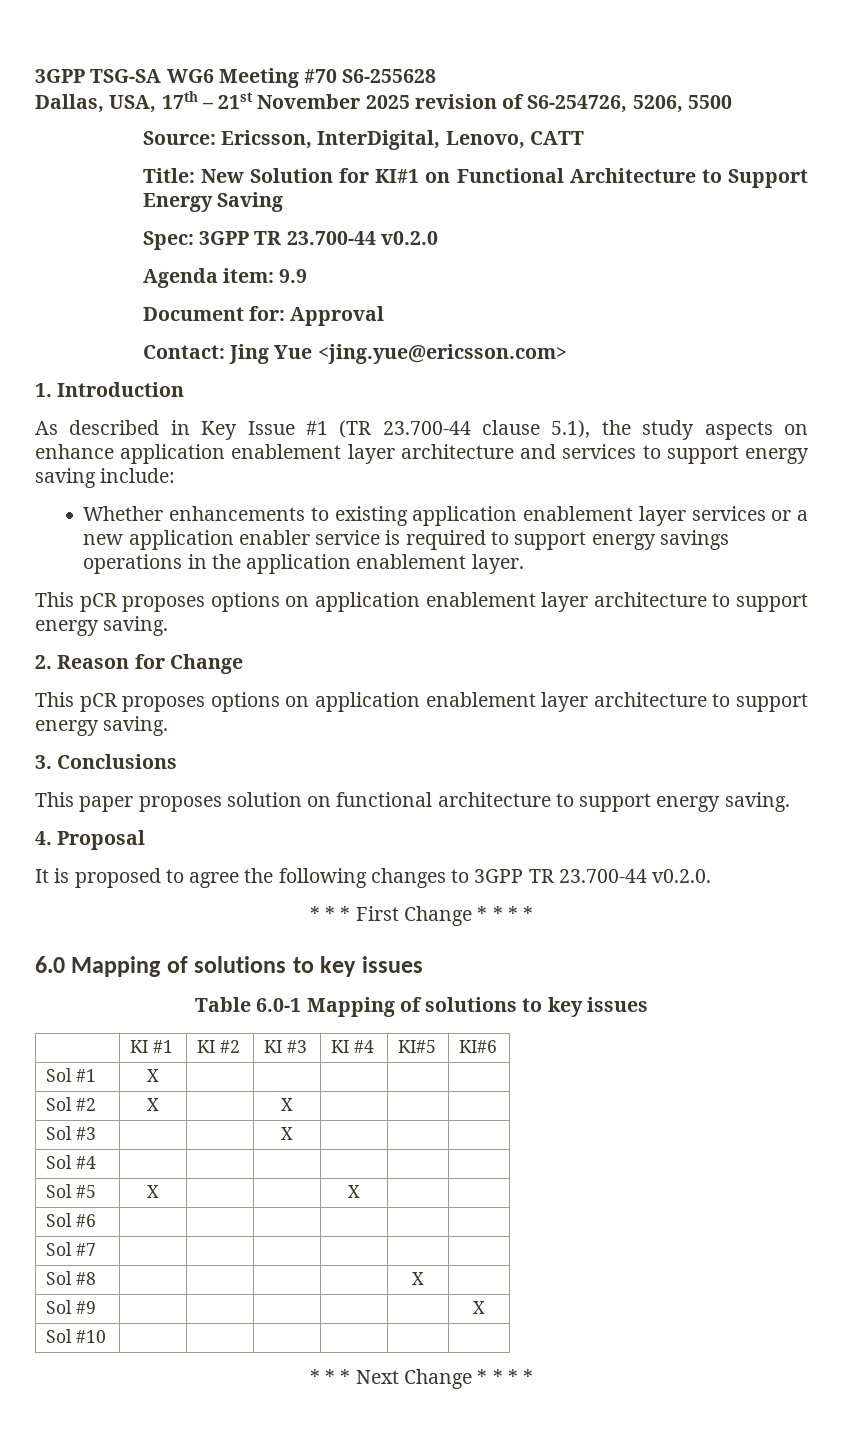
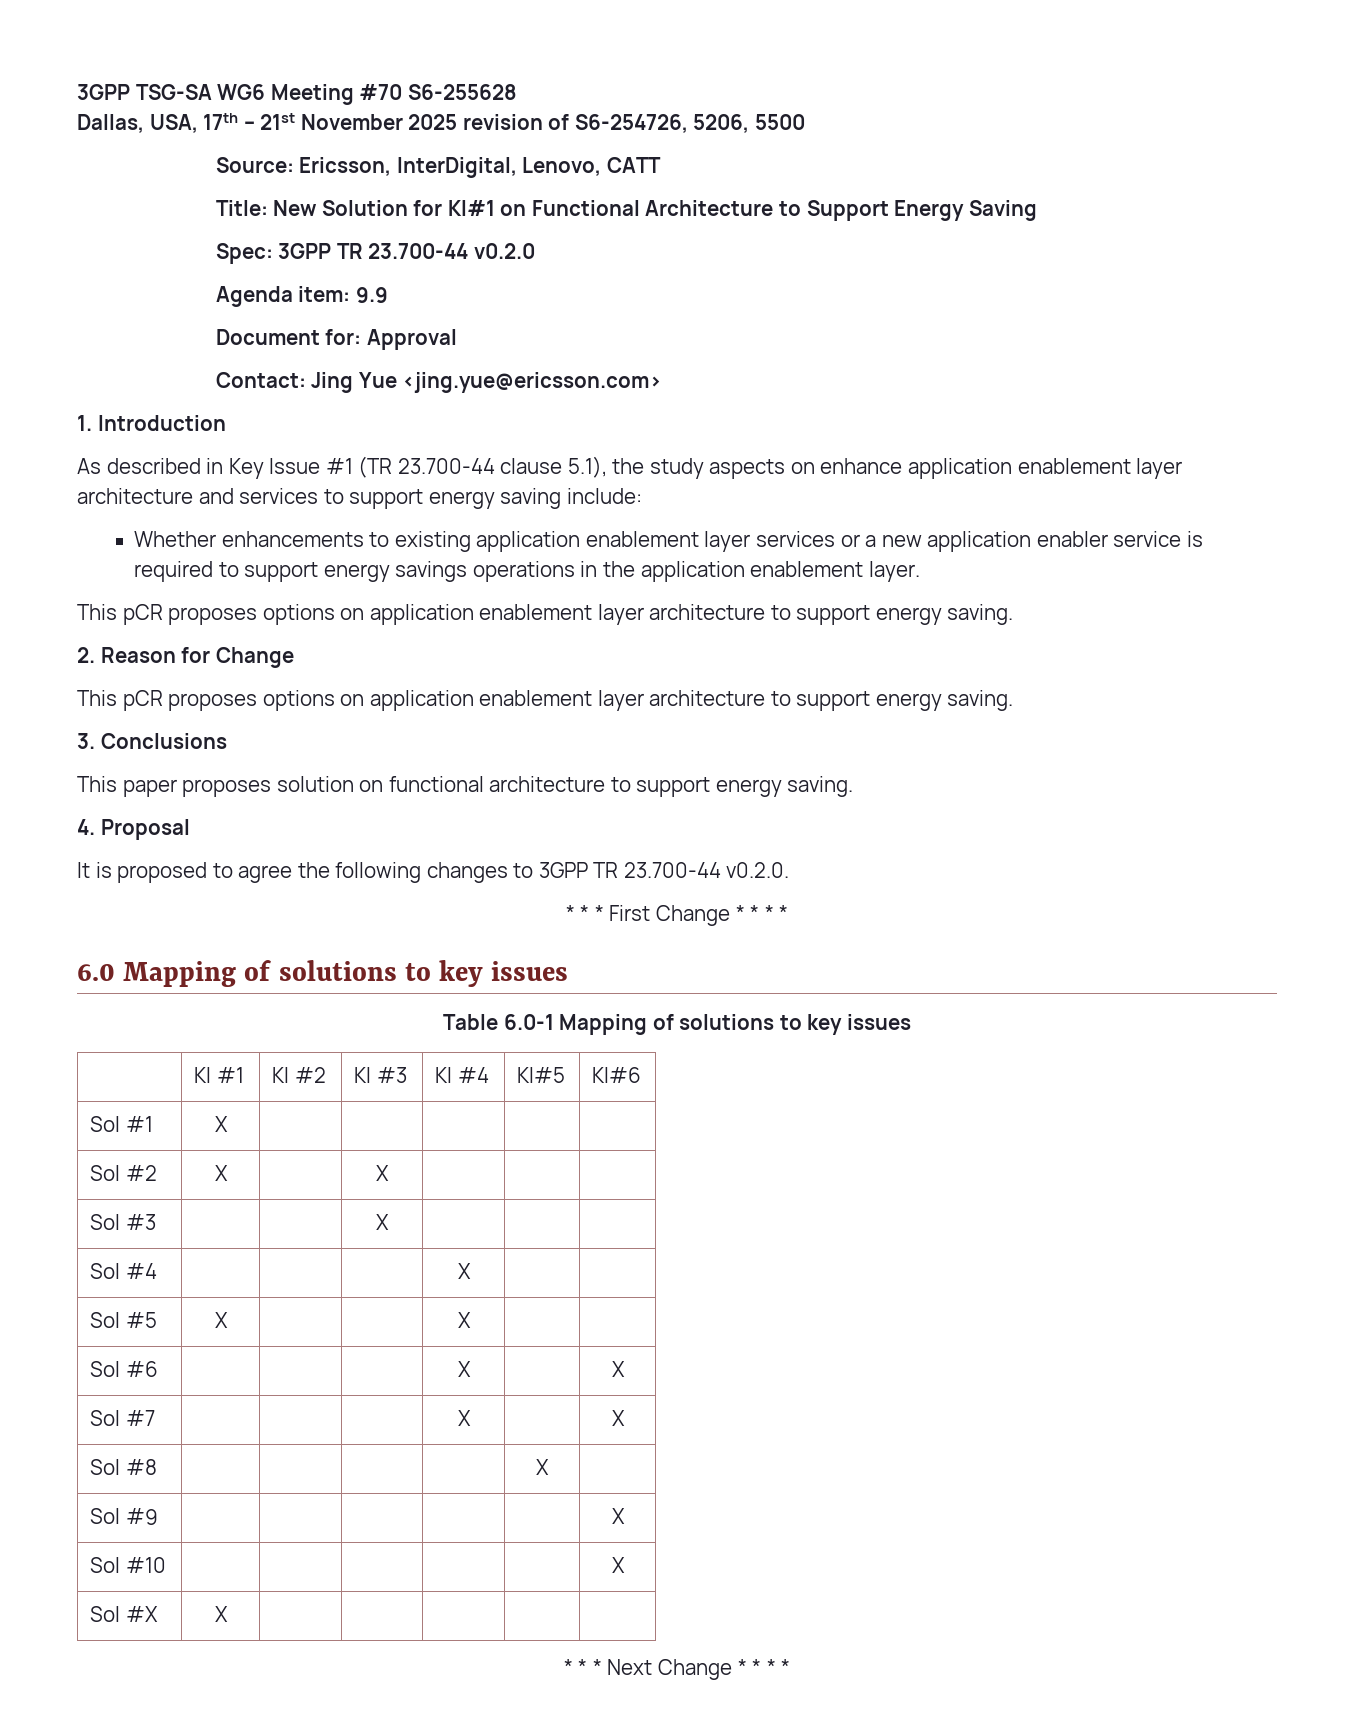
(97, 1162) none -> [457,1263,471,1279] X
(97, 1220) | | -> [457,1361,471,1377] [611,1361,625,1377] X | | X
(97, 1249) | | -> [457,1410,471,1426] [611,1410,625,1426] X | | X
(107, 1336) none -> [611,1557,625,1573] [89,1606,158,1622] [214,1606,228,1622] | X // Sol #X | X | | | |

